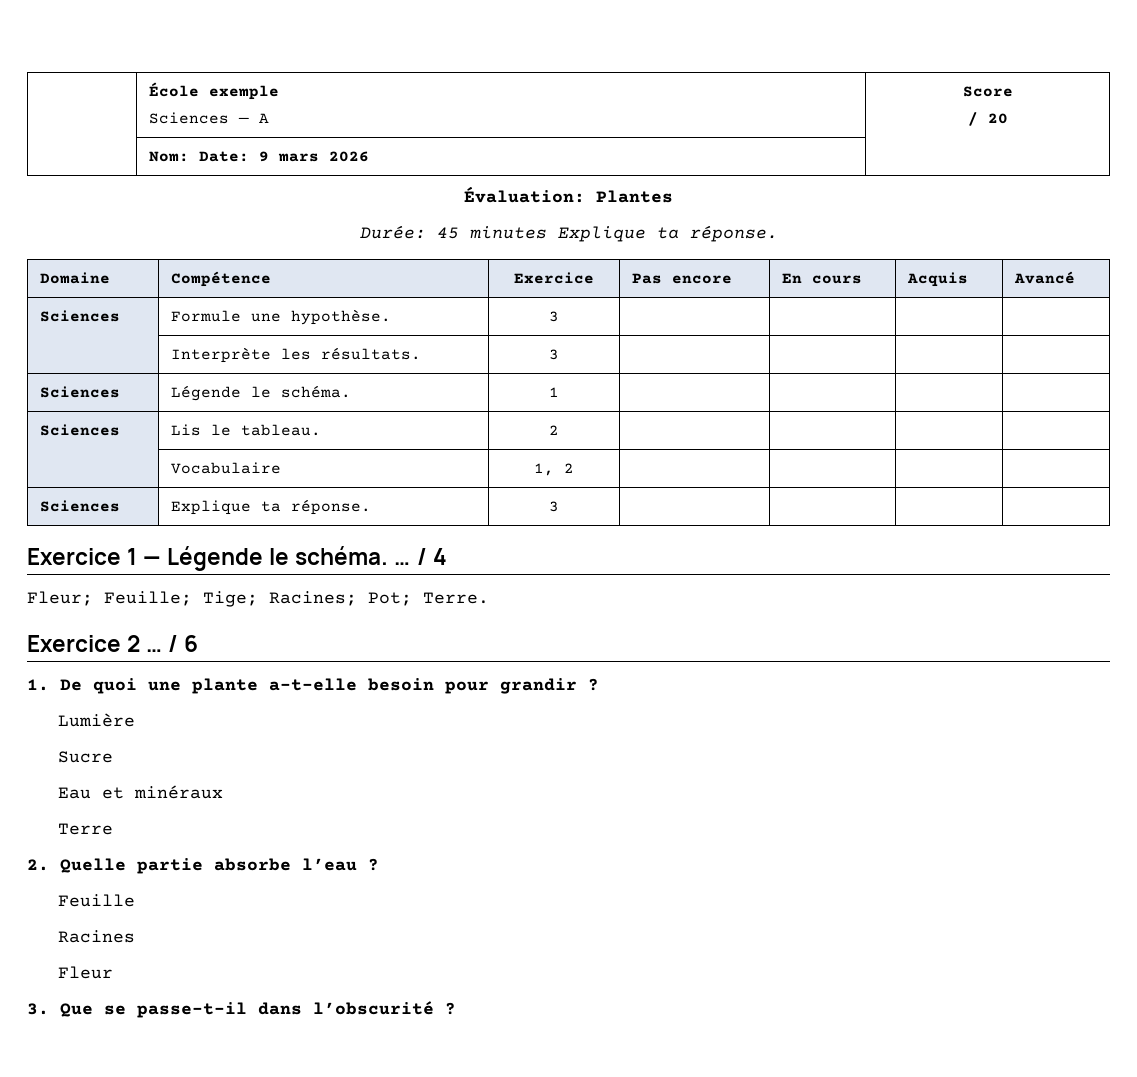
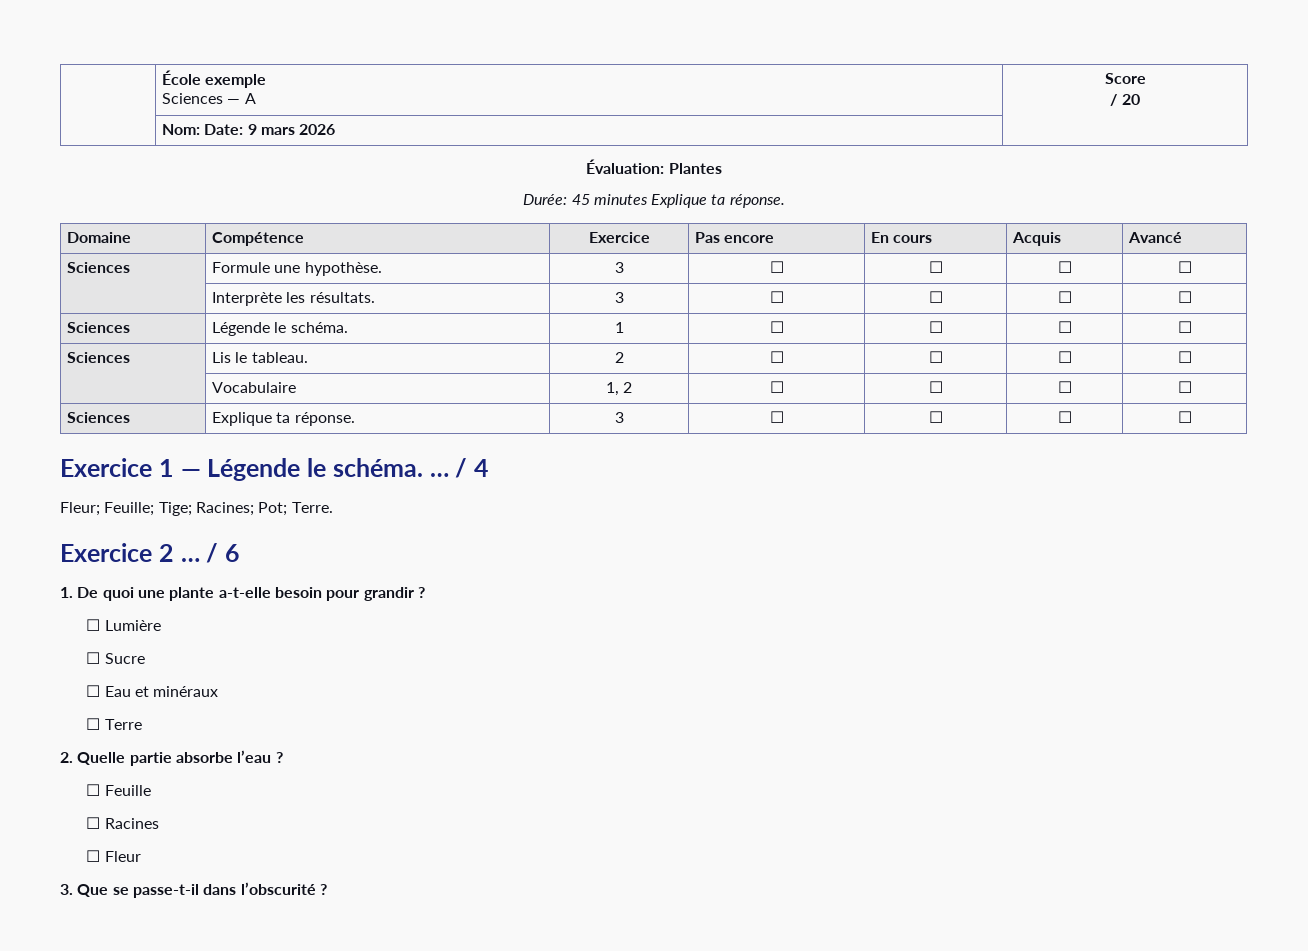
(559, 316) | | | -> [769,261,784,273] [928,261,943,273] [1057,261,1072,273] [1177,261,1192,273] ☐ | ☐ | ☐ | ☐
(559, 354) | | | -> [769,291,784,303] [928,291,943,303] [1057,291,1072,303] [1177,291,1192,303] ☐ | ☐ | ☐ | ☐
(559, 392) | | | -> [769,321,784,333] [928,321,943,333] [1057,321,1072,333] [1177,321,1192,333] ☐ | ☐ | ☐ | ☐
(559, 430) | | | -> [769,351,784,363] [928,351,943,363] [1057,351,1072,363] [1177,351,1192,363] ☐ | ☐ | ☐ | ☐
(574, 468) | | | -> [769,381,784,393] [928,381,943,393] [1057,381,1072,393] [1177,381,1192,393] ☐ | ☐ | ☐ | ☐
(559, 506) | | | -> [769,411,784,423] [928,411,943,423] [1057,411,1072,423] [1177,411,1192,423] ☐ | ☐ | ☐ | ☐
(599, 684) none -> [86,619,101,631] ☐
(135, 720) none -> [86,652,101,664] ☐
(113, 757) none -> [86,685,101,697] ☐
(223, 792) none -> [86,718,101,730] ☐
(379, 864) none -> [86,784,101,796] ☐
(135, 900) none -> [86,817,101,829] ☐
(135, 936) none -> [86,850,101,862] ☐

